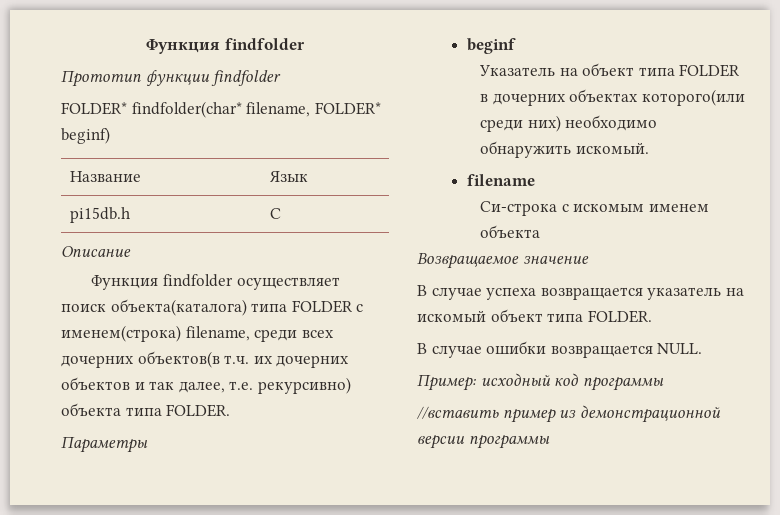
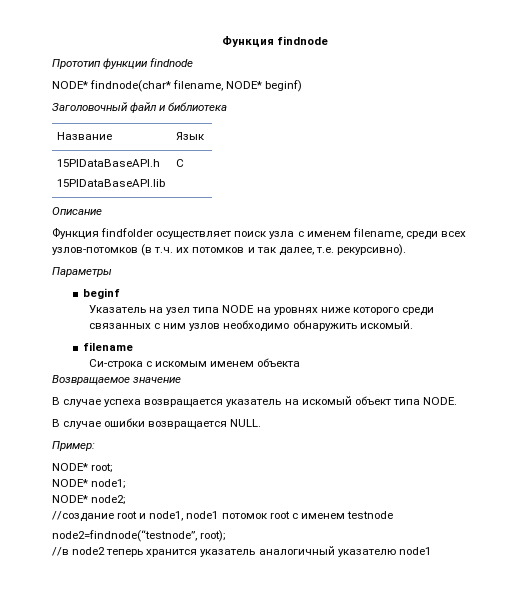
[146,38,305,54] Функция findfolder -> [221,36,329,47] Функция findnode
[211,70,282,86] [61,101,381,118] [61,127,110,144] findfolder // FOLDER* findfolder(char* filename, FOLDER* beginf) -> [150,58,194,67] [52,80,303,92] [52,102,228,113] findnode // NODE* findnode(char* filename, NODE* beginf) // Заголовочный файл и библиотека
[69,207,130,223] pi15db.h -> [57,159,161,167] [57,179,166,187] 15PIDataBaseAPI.h // 15PIDataBaseAPI.lib
[110,299,364,316] [61,325,334,342] [61,351,350,368] [61,377,351,394] [61,403,231,417] [61,436,148,453] [467,38,517,54] [478,63,741,77] [479,89,745,106] [479,115,561,132] объекта(каталога) типа FOLDER с именем(строка) filename, среди всех дочерних объектов(в т.ч. их дочерних объектов и так далее, т.е. рекурсивно) объекта типа FOLDER. // Параметры // beginf // Указатель на объект типа FOLDER в дочерних объектах которого(или среди них) -> [269,228,466,240] [52,244,406,256] [52,267,112,277] [83,288,121,299] [89,305,434,316] [89,323,221,331] узла с именем filename, среди всех узлов-потомков (в т.ч. их потомков и так далее, т.е. рекурсивно). // Параметры // beginf // Указатель на узел типа NODE на уровнях ниже которого среди связанных с ним узлов
[587,310,652,323] FOLDER. -> [422,397,457,405] NODE.
[480,373,664,391] [417,405,721,423] [417,435,550,449] исходный код программы // //вставить пример из демонстрационной версии программы -> [52,463,114,473] [52,479,127,489] [52,495,127,505] [52,511,393,522] [52,530,227,542] [52,546,431,557] // NODE* root; // NODE* node1; // NODE* node2; // //создание root и node1, node1 потомок root с именем testnode // node2=findnode(“testnode”, root); // //в node2 теперь хранится указатель аналогичный указателю node1

